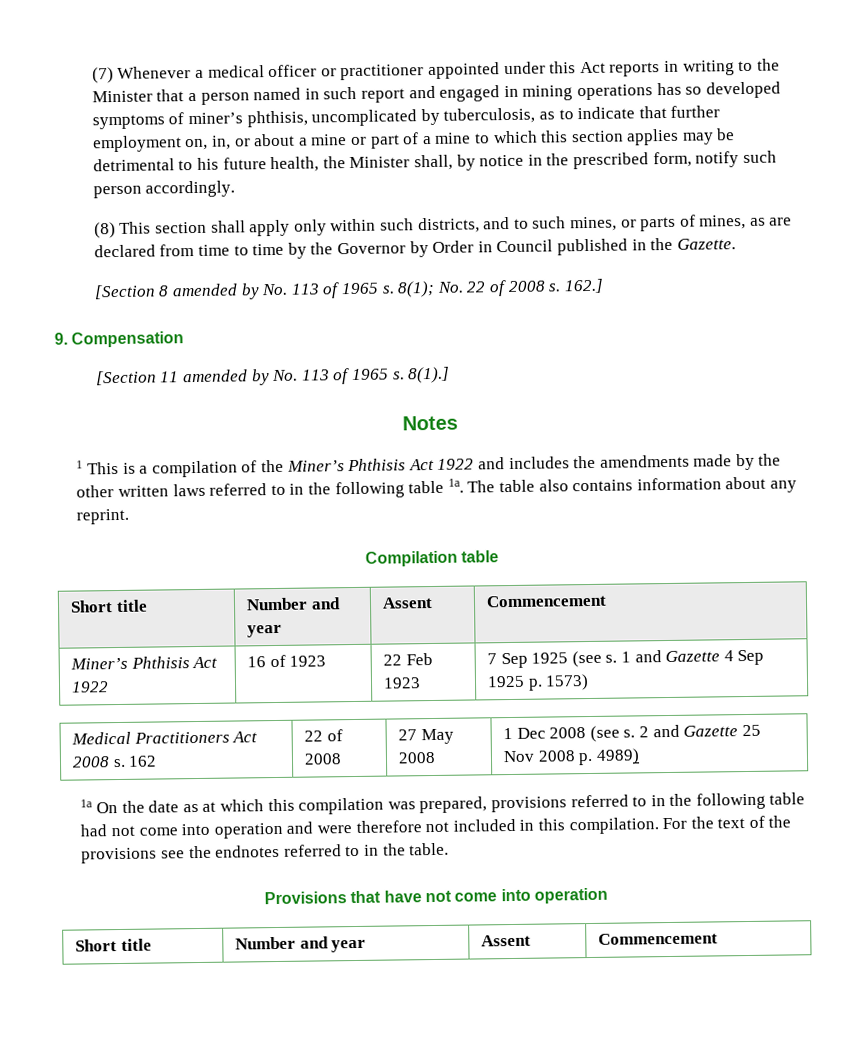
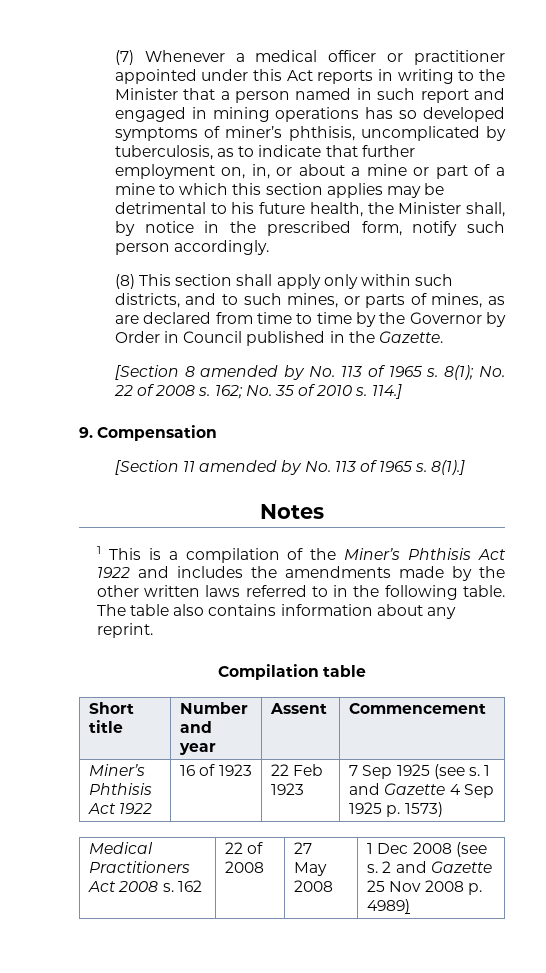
[563,278,604,294] 162.] -> [214,384,402,399] 162; No. 35 of 2010 s. 114.]
[408,478,464,494] table 1a. -> [462,585,505,597] table.
[80,792,806,815] [80,815,792,839] [81,842,450,864] [264,887,608,905] [75,938,152,952] [235,936,367,953] [481,934,532,947] [598,932,719,945] // 1a On the date as at which this compilation was prepared, provisions referred to in the following table had not come into operation and were therefore not included in this compilation. For the text of the provisions see the endnotes referred to in the table. // Provisions that have not come into operation // Short title | Number and year | Assent | Commencement -> (411, 906) none

